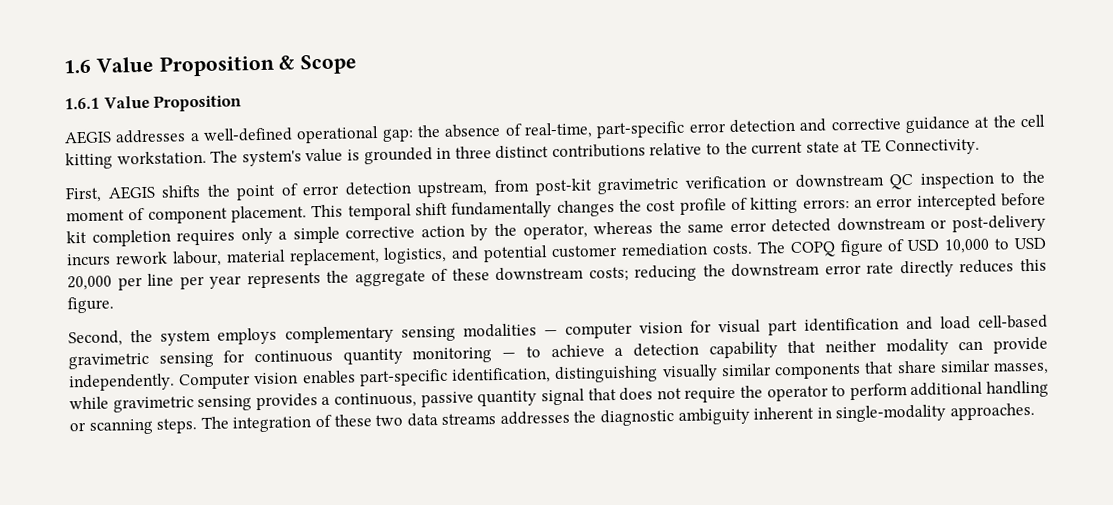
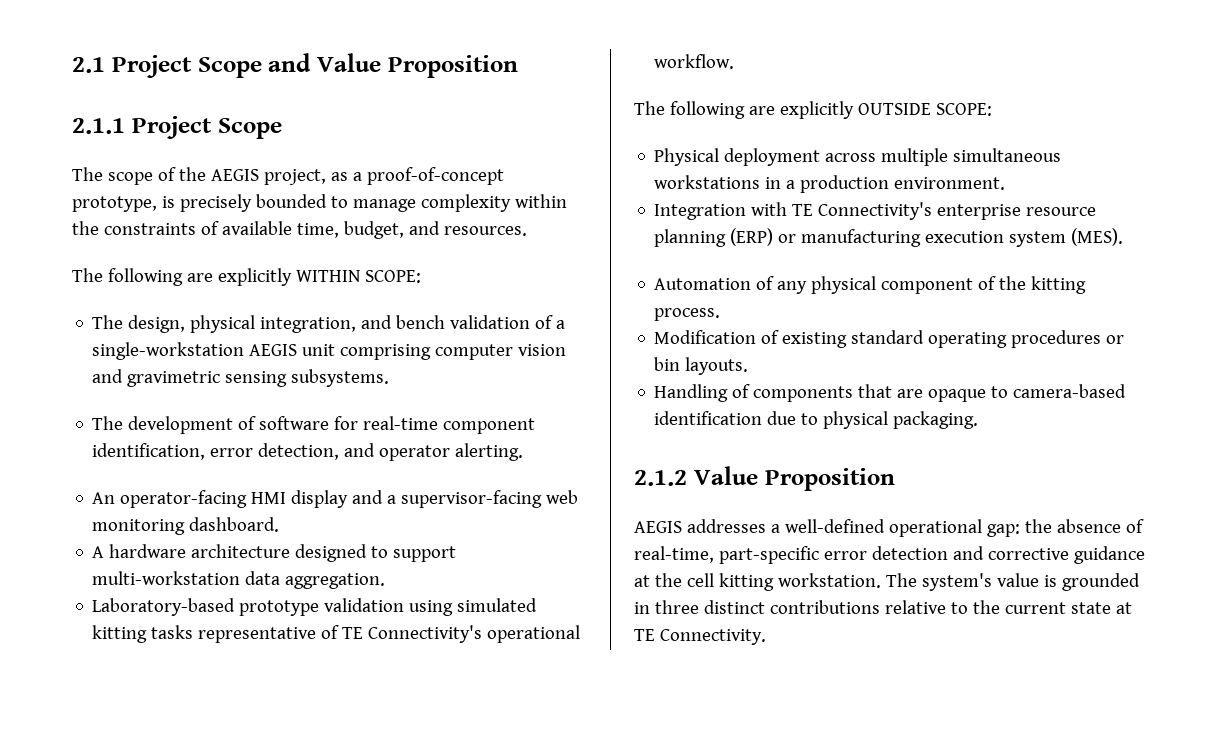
[63,54,296,77] 1.6 Value Proposition & -> [72,53,518,78] [72,116,212,139] 2.1 Project Scope and Value Proposition // 2.1.1 Project
[64,97,100,110] 1.6.1 -> [72,167,504,185] [72,194,567,212] [72,221,527,239] [72,268,421,286] [92,315,566,333] [92,342,567,360] [92,369,390,387] [92,416,536,434] [92,443,524,461] [92,490,579,508] [92,517,280,535] [92,544,457,562] [92,571,386,589] [92,598,538,616] [92,625,581,643] [654,54,735,69] [634,101,992,119] [654,148,1062,166] [654,175,1006,193] [654,202,1097,220] [654,228,1124,247] [654,276,1087,294] [654,308,721,321] [654,330,1125,348] [654,357,749,375] [654,384,1127,402] [654,411,979,429] [634,470,687,486] The scope of the AEGIS project, as a proof-of-concept prototype, is precisely bounded to manage complexity within the constraints of available time, budget, and resources. // The following are explicitly WITHIN SCOPE: // The design, physical integration, and bench validation of a single-workstation AEGIS unit comprising computer vision and gravimetric sensing subsystems. // The development of software for real-time component identification, error detection, and operator alerting. // An operator-facing HMI display and a supervisor-facing web monitoring dashboard. // A hardware architecture designed to support multi-workstation data aggregation. // Laboratory-based prototype validation using simulated kitting tasks representative of TE Connectivity's operational workflow. // The following are explicitly OUTSIDE SCOPE: // Physical deployment across multiple simultaneous workstations in a production environment. // Integration with TE Connectivity's enterprise resource planning (ERP) or manufacturing execution system (MES). // Automation of any physical component of the kitting process. // Modification of existing standard operating procedures or bin layouts. // Handling of components that are opaque to camera-based identification due to physical packaging. // 2.1.2
[65,170,1045,203] [66,192,1047,224] [66,214,1046,247] [66,237,1048,267] [67,258,1047,291] [67,296,114,314] [68,314,1048,347] [68,336,1048,370] [69,359,1049,392] [69,380,1049,413] [69,402,1036,435] // First, AEGIS shifts the point of error detection upstream, from post-kit gravimetric verification or downstream QC inspection to the moment of component placement. This temporal shift fundamentally changes the cost profile of kitting errors: an error intercepted before kit completion requires only a simple corrective action by the operator, whereas the same error detected downstream or post-delivery incurs rework labour, material replacement, logistics, and potential customer remediation costs. The COPQ figure of USD 10,000 to USD 20,000 per line per year represents the aggregate of these downstream costs; reducing the downstream error rate directly reduces this figure. // Second, the system employs complementary sensing modalities — computer vision for visual part identification and load cell-based gravimetric sensing for continuous quantity monitoring — to achieve a detection capability that neither modality can provide independently. Computer vision enables part-specific identification, distinguishing visually similar components that share similar masses, while gravimetric sensing provides a continuous, passive quantity signal that does not require the operator to perform additional handling or scanning steps. The integration of these two data streams addresses the diagnostic ambiguity inherent in single-modality approaches. -> (766, 637) none

